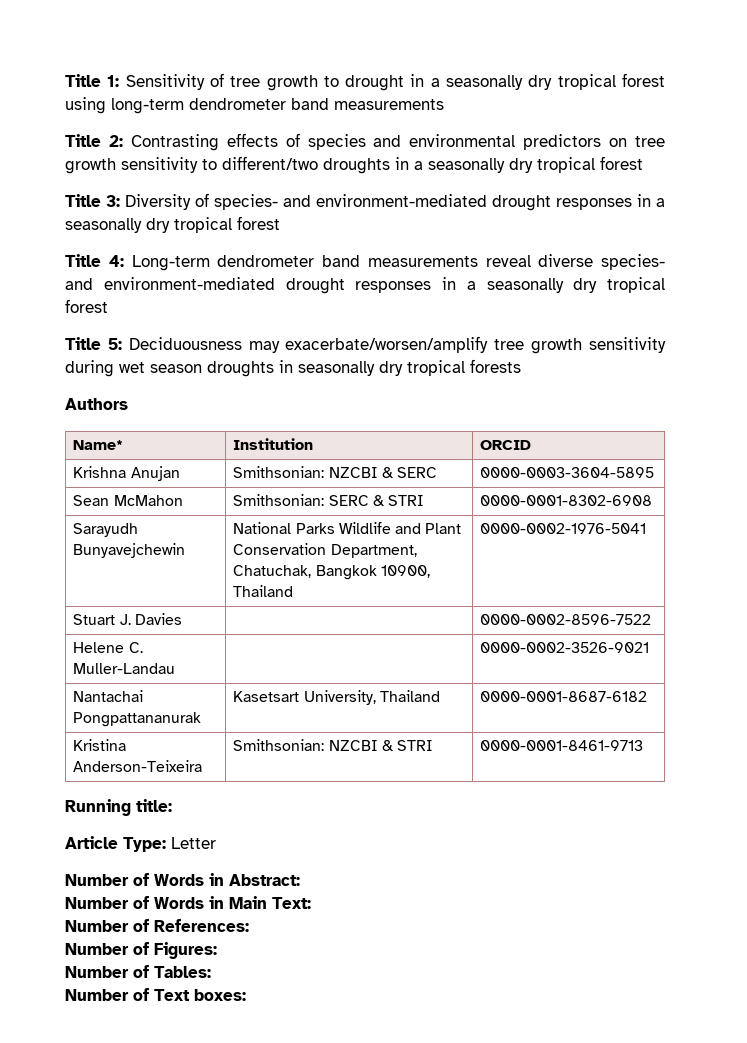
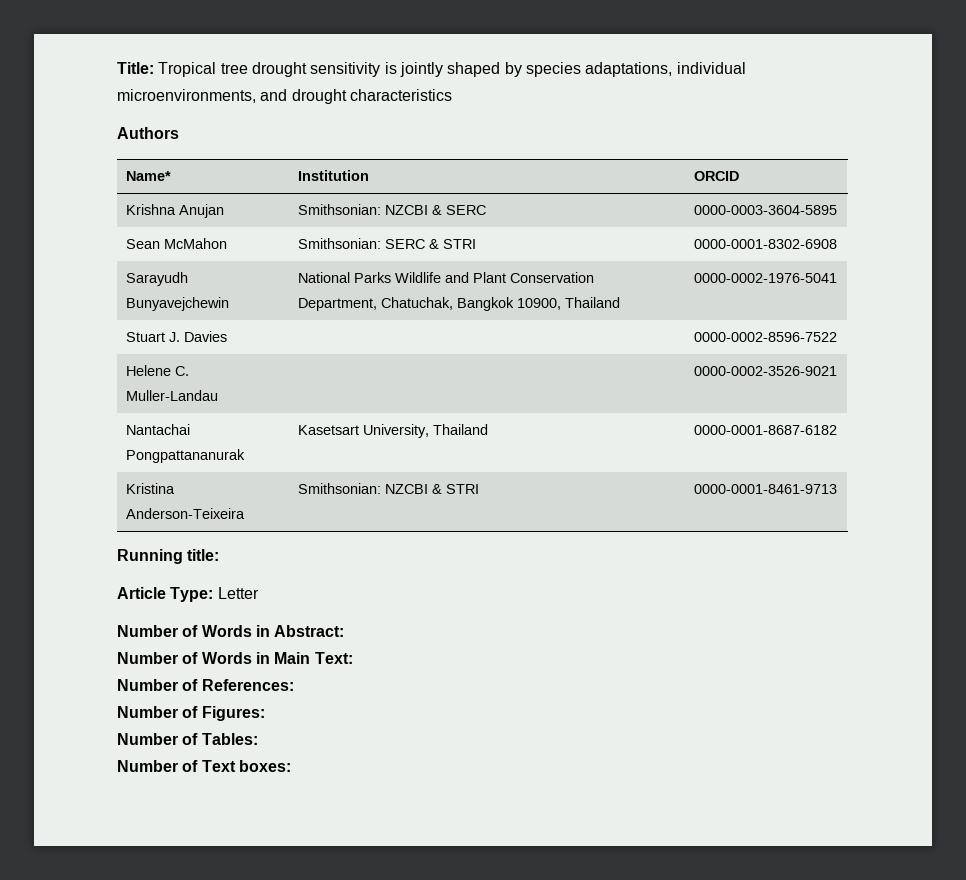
[65,73,666,91] [65,97,444,114] [65,133,665,151] [65,156,643,174] [65,193,665,211] [65,216,280,233] [65,254,665,271] [65,277,665,294] [65,299,108,313] [65,336,666,354] [65,359,521,377] Title 1: Sensitivity of tree growth to drought in a seasonally dry tropical forest using long-term dendrometer band measurements // Title 2: Contrasting effects of species and environmental predictors on tree growth sensitivity to different/two droughts in a seasonally dry tropical forest // Title 3: Diversity of species- and environment-mediated drought responses in a seasonally dry tropical forest // Title 4: Long-term dendrometer band measurements reveal diverse species- and environment-mediated drought responses in a seasonally dry tropical forest // Title 5: Deciduousness may exacerbate/worsen/amplify tree growth sensitivity during wet season droughts in seasonally dry tropical forests -> [117,62,746,77] [117,89,452,104] Title: Tropical tree drought sensitivity is jointly shaped by species adaptations, individual microenvironments, and drought characteristics

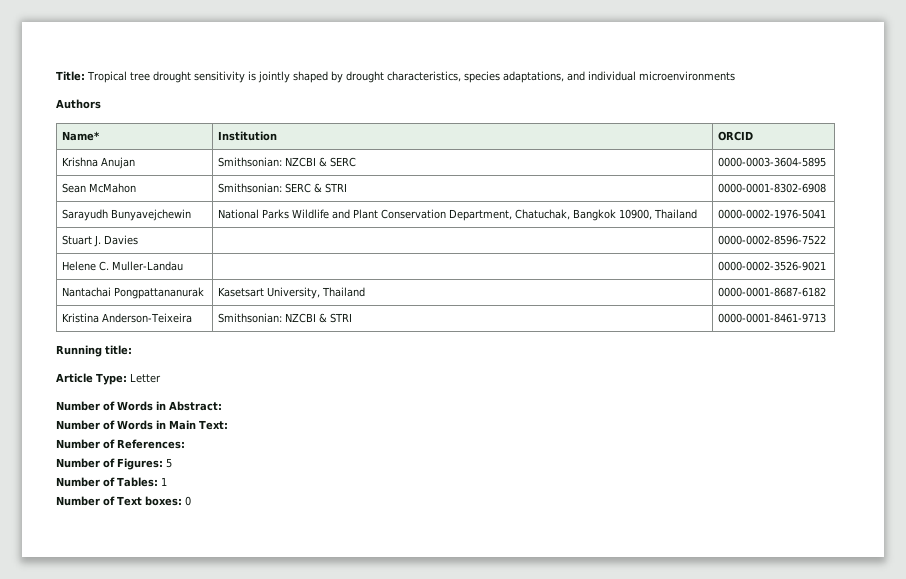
[525,62,746,77] [117,89,452,104] species adaptations, individual microenvironments, and drought characteristics -> [345,71,735,83] drought characteristics, species adaptations, and individual microenvironments
(265, 713) none -> [166,458,172,468] 5
(258, 739) none -> [160,477,167,486] 1
(291, 766) none -> [184,496,191,506] 0

